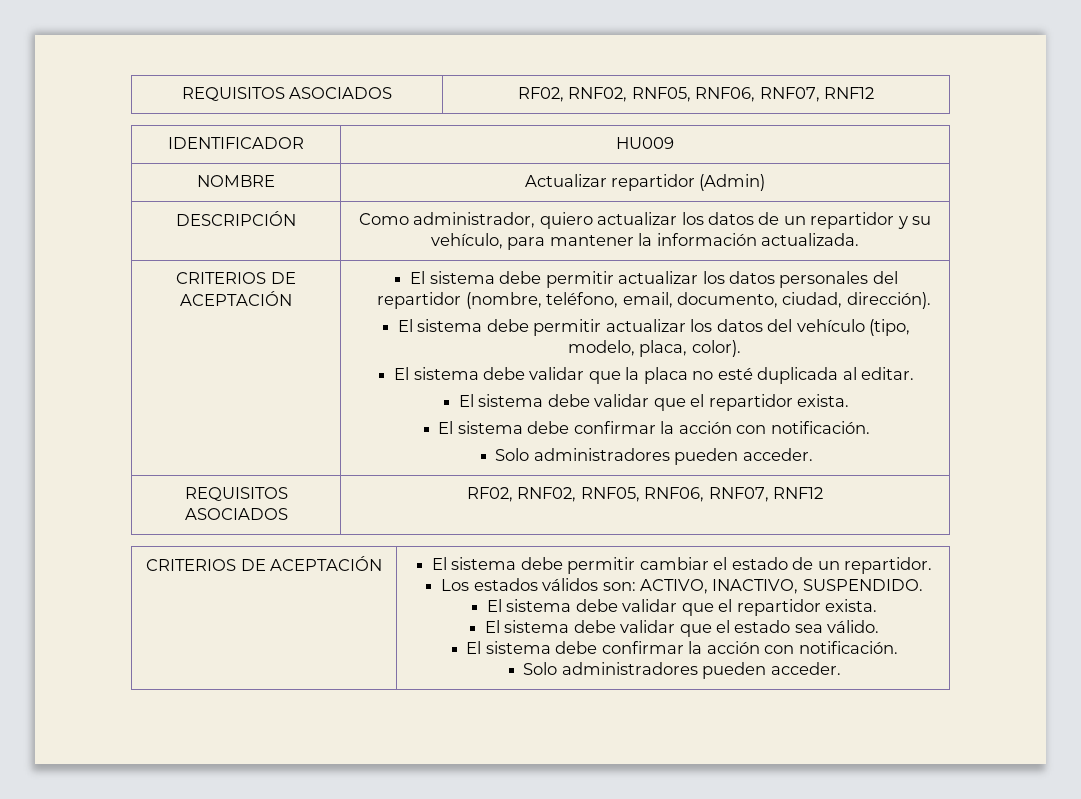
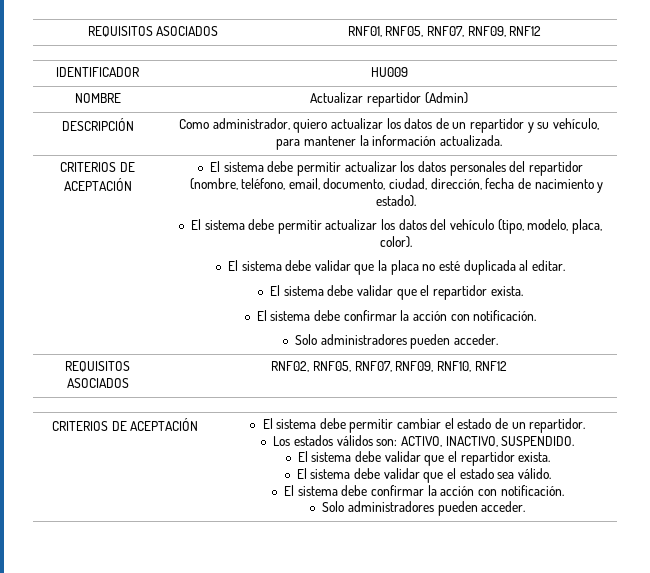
[181,87,393,101] [517,87,820,102] REQUISITOS ASOCIADOS | RF02, RNF02, RNF05, RNF06, RNF07, -> [87,26,219,37] [347,26,506,37] REQUISITOS ASOCIADOS | RNF01, RNF05, RNF07, RNF09,
[846,292,931,309] dirección). -> [430,178,604,193] [376,195,417,207] dirección, fecha de nacimiento y estado).
[466,487,769,502] RF02, RNF02, RNF05, RNF06, RNF07, -> [271,361,471,372] RNF02, RNF05, RNF07, RNF09, RNF10,

